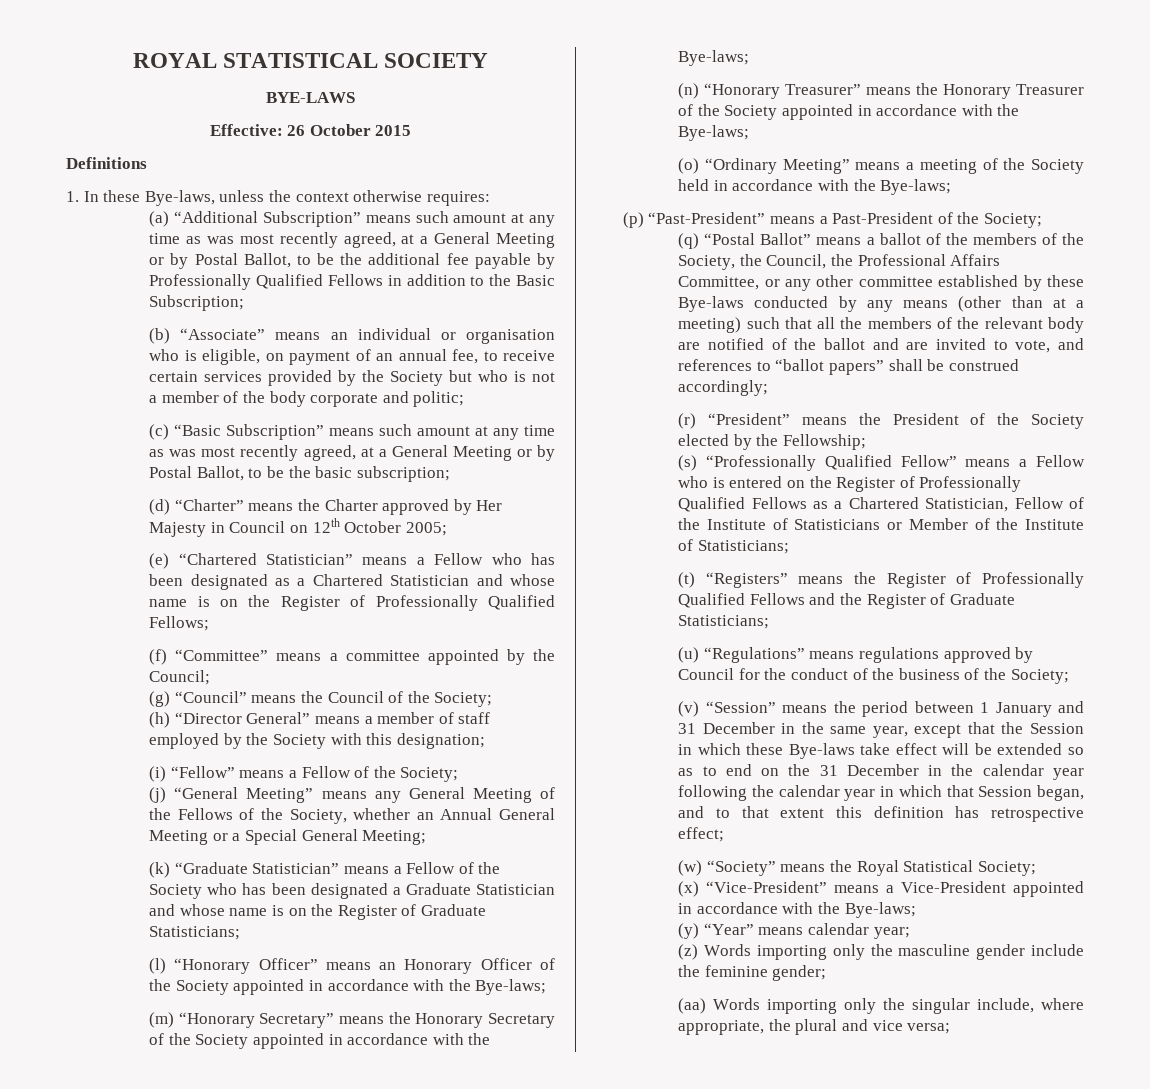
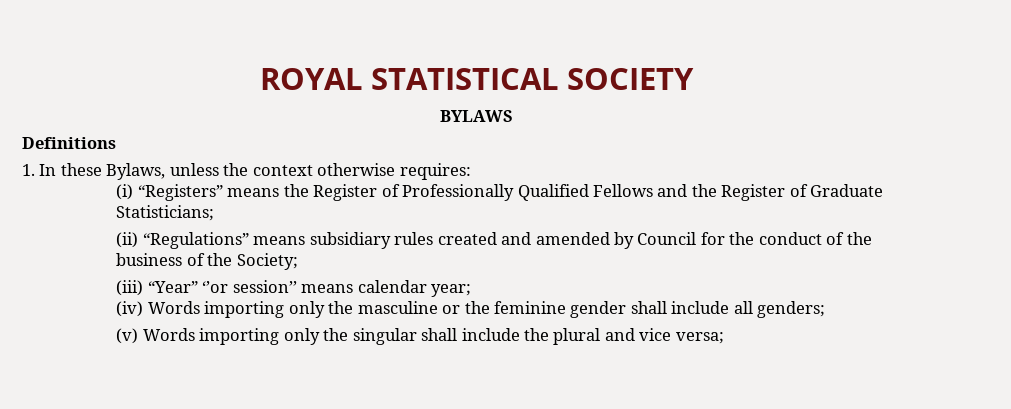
[266,92,355,103] [209,124,412,136] BYE-LAWS // Effective: 26 October 2015 -> [440,110,513,122] BYLAWS
[144,190,215,206] Bye-laws, -> [106,163,166,180] Bylaws,
[149,211,555,227] [149,232,555,248] [149,253,555,269] [149,274,555,290] [149,295,245,311] [149,328,555,344] [149,349,556,365] [149,370,555,386] [149,391,465,407] [149,424,555,440] [149,445,555,461] [149,466,450,482] [149,499,503,515] [149,518,447,537] [149,553,555,569] [149,574,555,590] [149,595,555,611] [149,616,210,631] [149,649,555,665] [149,670,211,685] [149,691,493,707] [149,712,491,728] [149,733,485,749] [149,766,459,782] [149,787,555,803] [149,808,555,824] [149,829,427,845] [149,862,501,878] [149,883,555,899] [149,904,486,920] [149,926,241,940] [149,958,555,974] [149,979,547,995] [149,1012,555,1028] [149,1033,491,1049] [678,50,750,66] [678,83,1084,99] [678,104,1020,120] [678,125,750,141] [678,158,1084,174] [678,179,952,195] [622,212,1042,228] [678,233,1084,249] [678,254,1001,270] [678,275,1084,291] [678,296,1084,312] [678,317,1084,333] [678,338,1084,353] [678,359,1019,375] [678,380,769,396] [678,413,1084,429] [678,434,866,450] [678,455,1085,471] [678,476,1022,492] [678,497,1084,512] [678,518,1084,530] [678,539,789,554] [678,572,696,588] (a) “Additional Subscription” means such amount at any time as was most recently agreed, at a General Meeting or by Postal Ballot, to be the additional fee payable by Professionally Qualified Fellows in addition to the Basic Subscription; // (b) “Associate” means an individual or organisation who is eligible, on payment of an annual fee, to receive certain services provided by the Society but who is not a member of the body corporate and politic; // (c) “Basic Subscription” means such amount at any time as was most recently agreed, at a General Meeting or by Postal Ballot, to be the basic subscription; // (d) “Charter” means the Charter approved by Her Majesty in Council on 12th October 2005; // (e) “Chartered Statistician” means a Fellow who has been designated as a Chartered Statistician and whose name is on the Register of Professionally Qualified Fellows; // (f) “Committee” means a committee appointed by the Council; // (g) “Council” means the Council of the Society; // (h) “Director General” means a member of staff employed by the Society with this designation; // (i) “Fellow” means a Fellow of the Society; // (j) “General Meeting” means any General Meeting of the Fellows of the Society, whether an Annual General Meeting or a Special General Meeting; // (k) “Graduate Statistician” means a Fellow of the Society who has been designated a Graduate Statistician and whose name is on the Register of Graduate Statisticians; // (l) “Honorary Officer” means an Honorary Officer of the Society appointed in accordance with the Bye-laws; // (m) “Honorary Secretary” means the Honorary Secretary of the Society appointed in accordance with the Bye-laws; // (n) “Honorary Treasurer” means the Honorary Treasurer of the Society appointed in accordance with the Bye-laws; // (o) “Ordinary Meeting” means a meeting of the Society held in accordance with the Bye-laws; // (p) “Past-President” means a Past-President of the Society; // (q) “Postal Ballot” means a ballot of the members of the Society, the Council, the Professional Affairs Committee, or any other committee established by these Bye-laws conducted by any means (other than at a meeting) such that all the members of the relevant body are notified of the ballot and are invited to vote, and references to “ballot papers” shall be construed accordingly; // (r) “President” means the President of the Society elected by the Fellowship; // (s) “Professionally Qualified Fellow” means a Fellow who is entered on the Register of Professionally Qualified Fellows as a Chartered Statistician, Fellow of the Institute of Statisticians or Member of the Institute of Statisticians; // (t) -> [116,184,134,200] (i)
[678,647,700,663] (u) -> [116,232,139,248] (ii)
[858,647,1011,663] regulations approved -> [309,232,610,249] subsidiary rules created and amended
[678,701,1084,717] [678,722,1084,738] [678,743,1084,759] [678,764,1084,780] [678,785,1084,801] [678,806,1084,822] [678,827,725,842] [678,860,1036,876] [678,881,1084,897] [678,902,916,918] [678,923,754,939] (v) “Session” means the period between 1 January and 31 December in the same year, except that the Session in which these Bye-laws take effect will be extended so as to end on the 31 December in the calendar year following the calendar year in which that Session began, and to that extent this definition has retrospective effect; // (w) “Society” means the Royal Statistical Society; // (x) “Vice-President” means a Vice-President appointed in accordance with the Bye-laws; // (y) “Year” -> [116,280,297,296] (iii) “Year” ‘’or session’’
[678,944,699,960] (z) -> [116,301,144,317] (iv)
[976,944,1084,960] [678,965,827,981] [678,998,707,1014] gender include the feminine gender; // (aa) -> [442,301,826,318] [116,328,139,344] or the feminine gender shall include all genders; // (v)
[977,998,1084,1013] [678,1020,765,1035] include, where appropriate, -> [421,328,520,341] shall include

